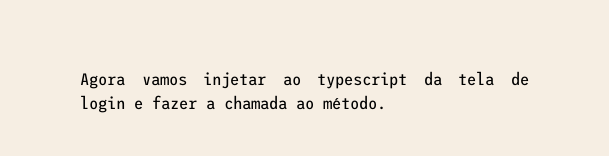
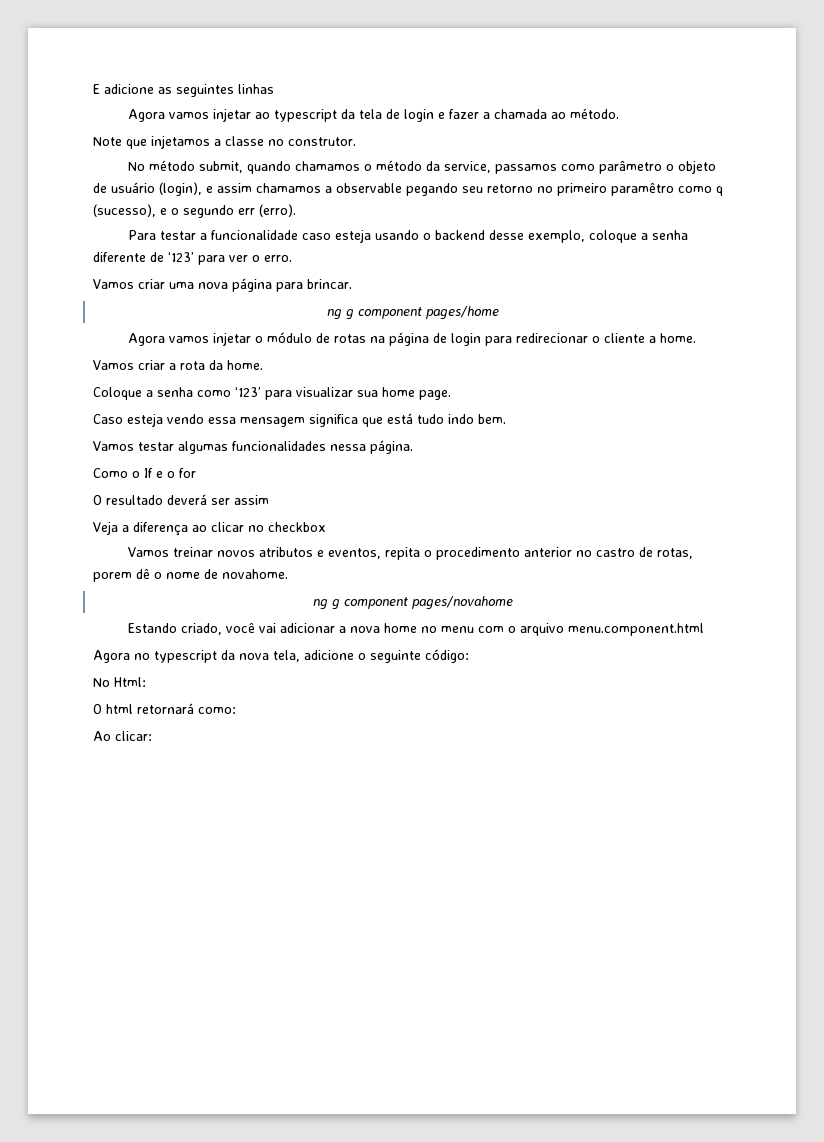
(80, 81) none -> [93,84,274,97] E adicione as seguintes linhas //
(386, 102) none -> [93,135,356,149] [128,160,717,174] [93,182,723,196] [93,204,296,218] [128,229,689,243] [93,252,292,265] [93,278,352,292] [327,306,499,320] [128,332,697,346] [93,360,263,370] [93,387,451,400] [93,413,506,427] [93,440,413,454] [93,468,196,478] [93,494,269,505] [93,521,326,536] [128,547,694,560] [93,568,288,582] [313,596,513,610] [128,622,705,636] [93,649,469,663] [93,677,146,687] [93,703,236,714] [93,731,152,741] // Note que injetamos a classe no construtor. // No método submit, quando chamamos o método da service, passamos como parâmetro o objeto de usuário (login), e assim chamamos a observable pegando seu retorno no primeiro paramêtro como q (sucesso), e o segundo err (erro). // Para testar a funcionalidade caso esteja usando o backend desse exemplo, coloque a senha diferente de ‘123’ para ver o erro. // Vamos criar uma nova página para brincar. // ng g component pages/home // Agora vamos injetar o módulo de rotas na página de login para redirecionar o cliente a home. // Vamos criar a rota da home. // Coloque a senha como ‘123’ para visualizar sua home page. // Caso esteja vendo essa mensagem significa que está tudo indo bem. // Vamos testar algumas funcionalidades nessa página. // Como o If e o for // O resultado deverá ser assim // Veja a diferença ao clicar no checkbox // Vamos treinar novos atributos e eventos, repita o procedimento anterior no castro de rotas, porem dê o nome de novahome. // ng g component pages/novahome // Estando criado, você vai adicionar a nova home no menu com o arquivo menu.component.html // Agora no typescript da nova tela, adicione o seguinte código: // No Html: // O html retornará como: // Ao clicar:

